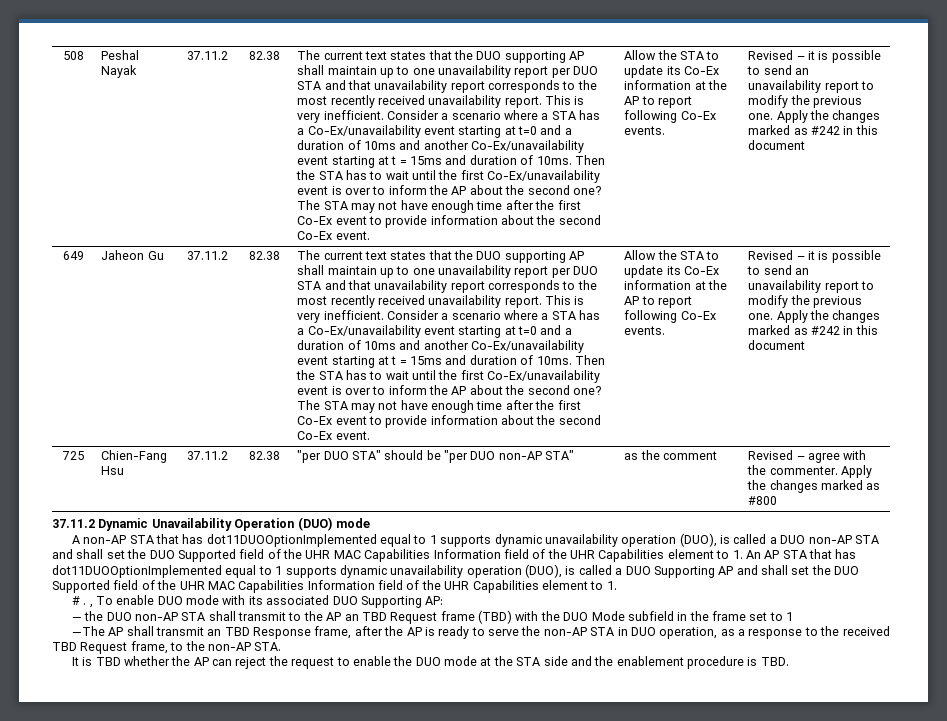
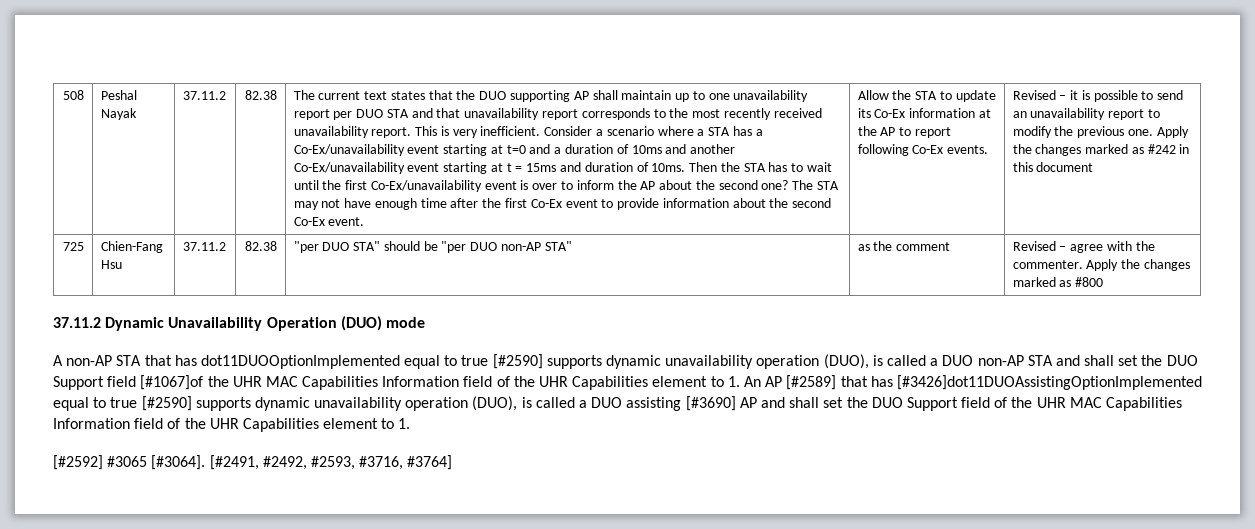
[62,251,84,260] [101,250,164,260] [187,251,229,260] [248,251,280,260] [297,250,585,263] [297,265,599,278] [297,280,597,293] [297,295,585,308] [297,310,601,323] [297,325,572,338] [297,340,585,353] [297,355,605,368] [296,370,601,383] [297,385,601,395] [297,400,581,413] [297,415,601,428] [297,431,370,440] [624,250,720,260] [624,265,719,278] [624,280,727,290] [624,296,692,308] [624,310,716,323] [624,326,666,335] [748,250,881,263] [747,265,809,275] [748,280,874,293] [748,295,862,308] [748,310,881,323] [748,325,878,335] [748,340,806,350] // 649 | Jaheon Gu | 37.11.2 | 82.38 | The current text states that the DUO supporting AP shall maintain up to one unavailability report per DUO STA and that unavailability report corresponds to the most recently received unavailability report. This is very inefficient. Consider a scenario where a STA has a Co-Ex/unavailability event starting at t=0 and a duration of 10ms and another Co-Ex/unavailability event starting at t = 15ms and duration of 10ms. Then the STA has to wait until the first Co-Ex/unavailability event is over to inform the AP about the second one? The STA may not have enough time after the first Co-Ex event to provide information about the second Co-Ex event. | Allow the STA to update its Co-Ex information at the AP to report following Co-Ex events. | Revised – it is possible to send an unavailability report to modify the previous one. Apply the changes marked as #242 in this document -> (1094, 167) none
[429,535,437,544] 1 -> [461,354,543,369] true [#2590]
[177,549,281,562] Supported field of -> [53,375,204,390] Support field [#1067]of
[782,549,857,559] [52,564,715,578] STA that has dot11DUOOptionImplemented equal to 1 supports dynamic unavailability operation (DUO), is called a DUO Supporting -> [786,375,1202,390] [53,396,736,411] [#2589] that has [#3426]dot11DUOAssistingOptionImplemented equal to true [#2590] supports dynamic unavailability operation (DUO), is called a DUO assisting [#3690]
[52,580,110,593] Supported -> [906,397,958,411] Support
[71,595,444,608] [71,610,794,624] [71,626,890,639] [52,641,282,654] [71,656,789,669] # . , To enable DUO mode with its associated DUO Supporting AP: // — the DUO non-AP STA shall transmit to the AP an TBD Request frame (TBD) with the DUO Mode subfield in the frame set to 1 // —The AP shall transmit an TBD Response frame, after the AP is ready to serve the non-AP STA in DUO operation, as a response to the received TBD Request frame, to the non-AP STA. // It is TBD whether the AP can reject the request to enable the DUO mode at the STA side and the enablement procedure is TBD. -> [53,455,453,470] [#2592] #3065 [#3064]. [#2491, #2492, #2593, #3716, #3764]

